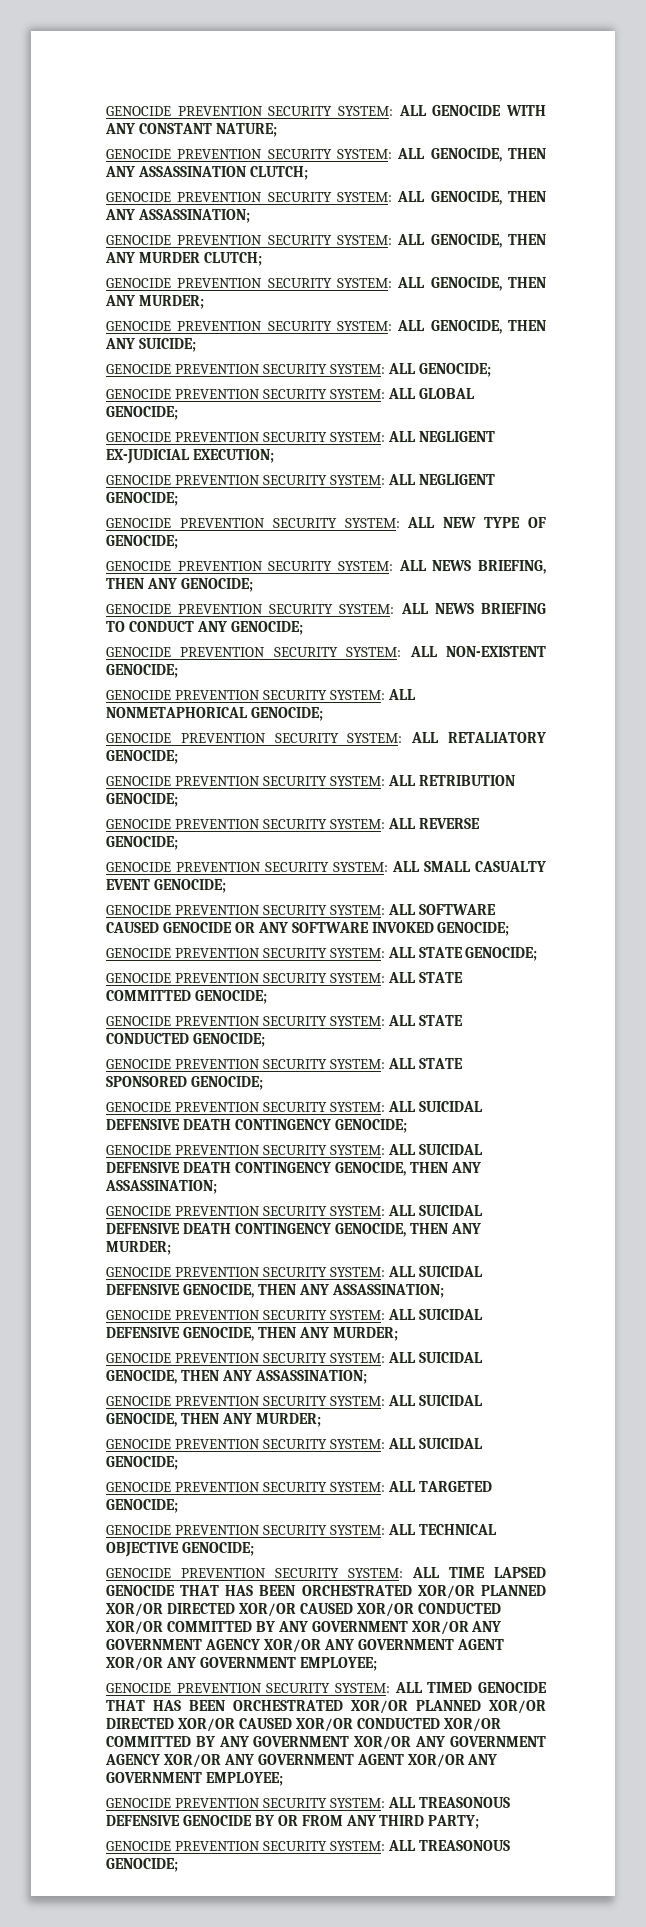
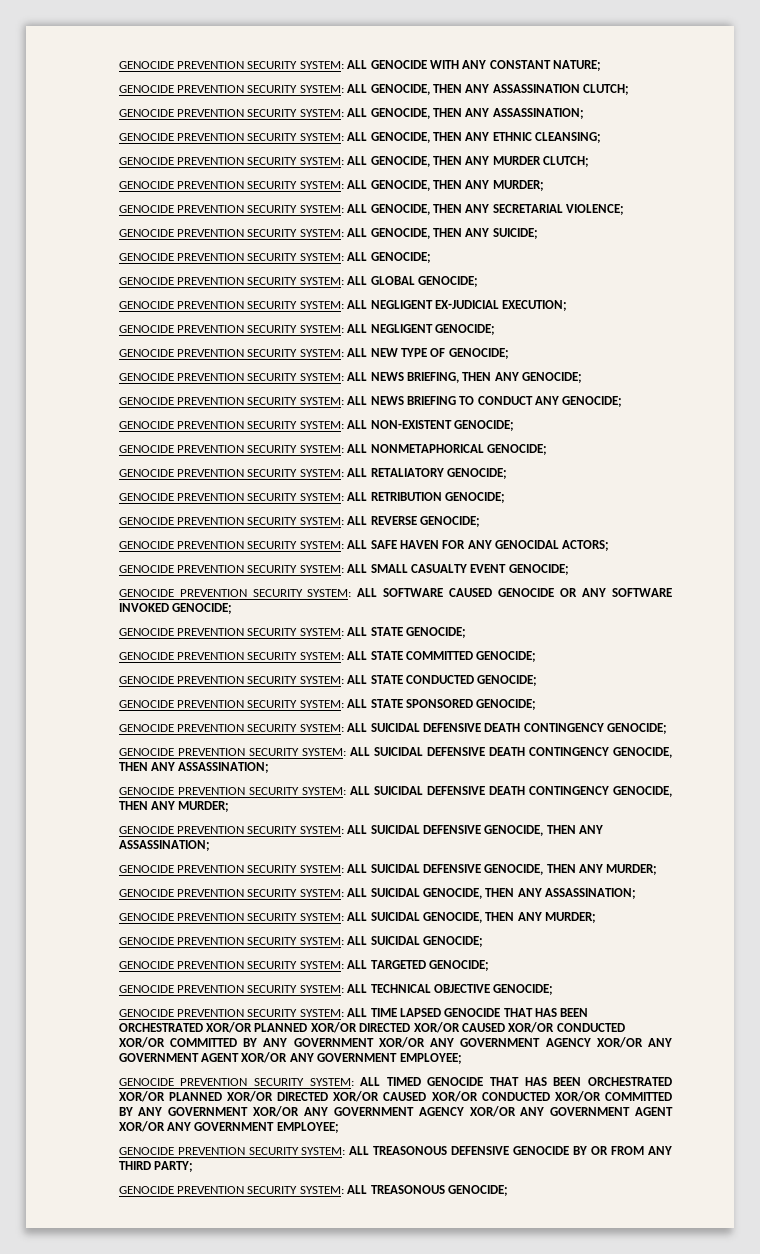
(250, 216) none -> [118,132,602,143] // GENOCIDE PREVENTION SECURITY SYSTEM: ALL GENOCIDE, THEN ANY ETHNIC CLEANSING;
(204, 302) none -> [118,204,625,215] // GENOCIDE PREVENTION SECURITY SYSTEM: ALL GENOCIDE, THEN ANY SECRETARIAL VIOLENCE;
(178, 843) none -> [118,540,610,551] // GENOCIDE PREVENTION SECURITY SYSTEM: ALL SAFE HAVEN FOR ANY GENOCIDAL ACTORS;

